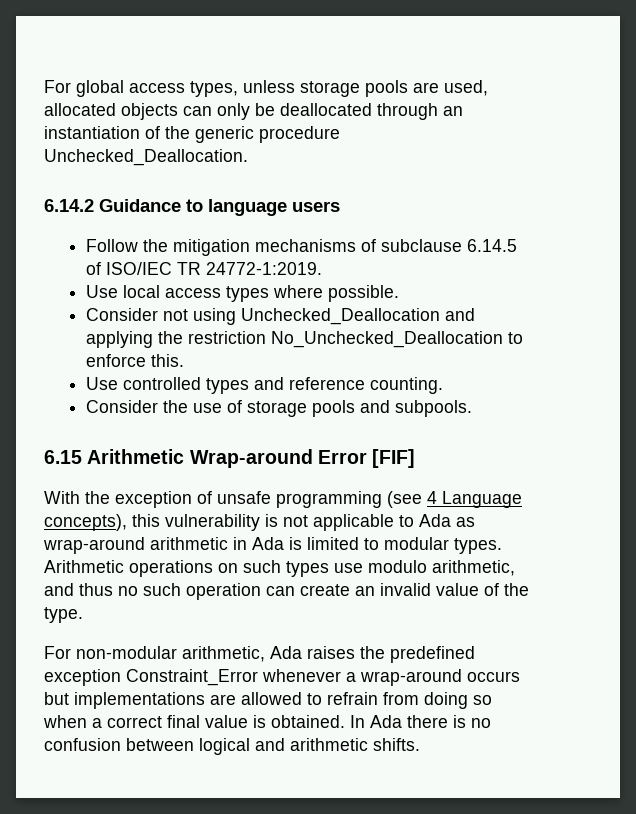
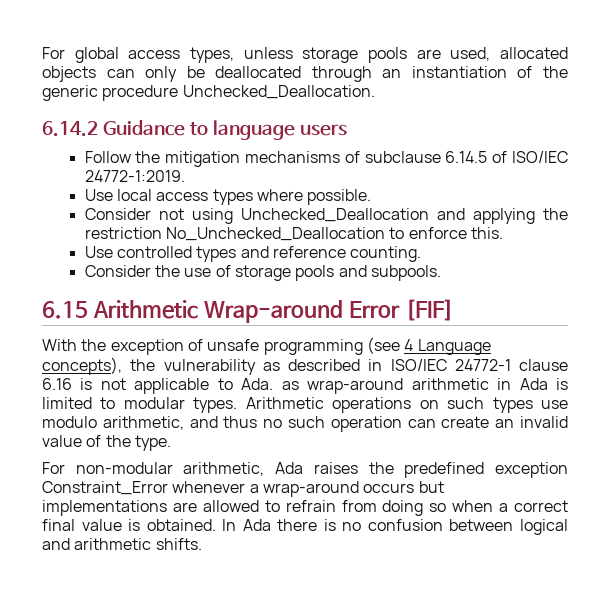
[177,262,202,275] TR -> (568, 157) none
[132,514,260,531] this vulnerability -> [130,359,568,375] [42,378,72,390] the vulnerability as described in ISO/IEC 24772-1 clause 6.16
[419,514,451,527] Ada -> [241,378,274,390] Ada.

